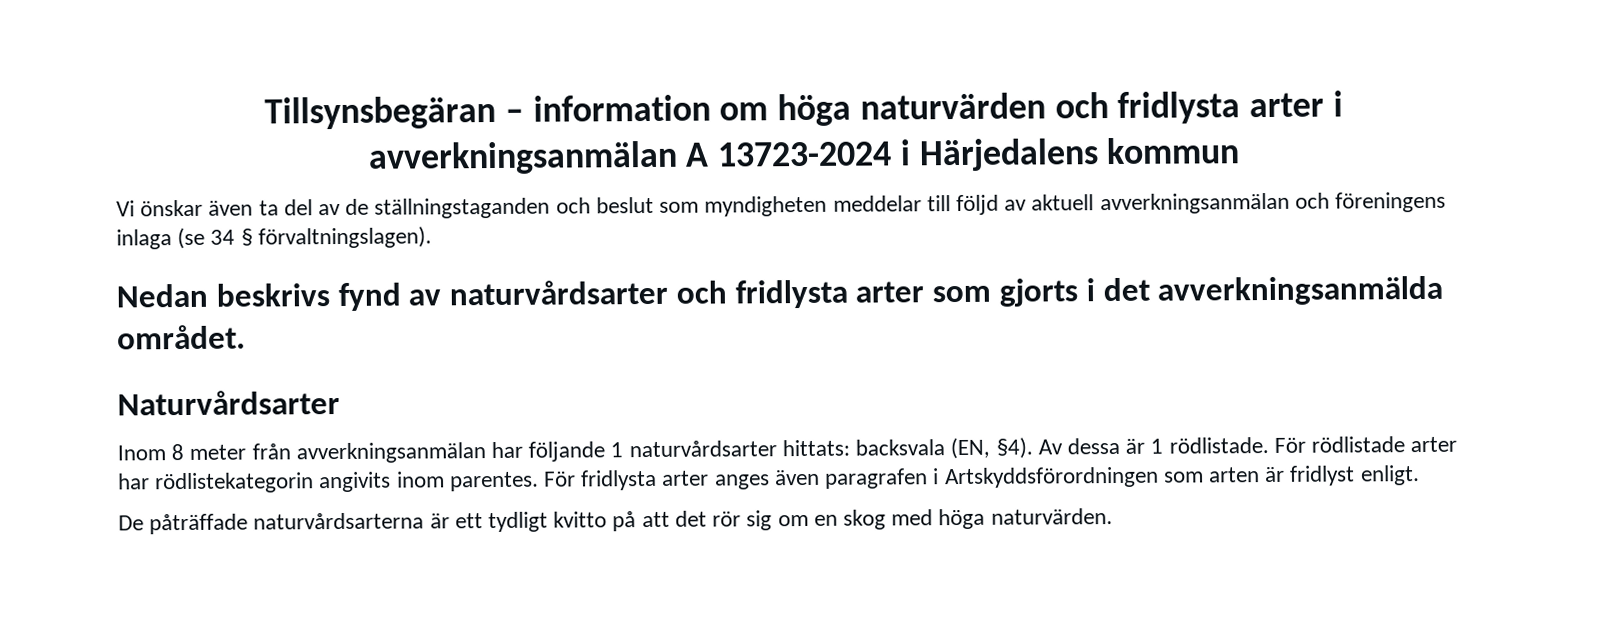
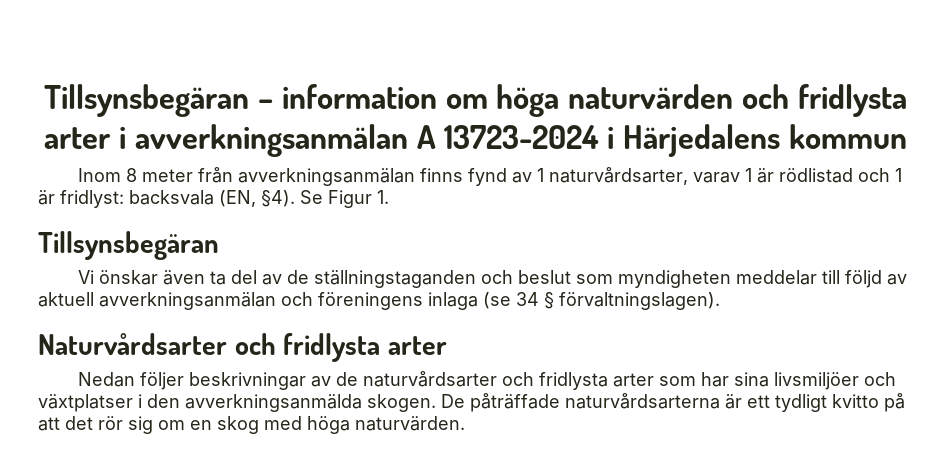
(1241, 151) none -> [77,167,902,186] [38,190,389,208] [38,231,219,260] // Inom 8 meter från avverkningsanmälan finns fynd av 1 naturvårdsarter, varav 1 är rödlistad och 1 är fridlyst: backsvala (EN, §4). Se Figur 1. // Tillsynsbegäran
[116,282,442,312] Nedan beskrivs fynd av -> [38,333,447,362] [77,372,358,390] Naturvårdsarter och fridlysta arter // Nedan följer beskrivningar av de
[998,275,1444,307] [117,324,246,350] [117,390,340,416] [117,436,1458,464] [118,465,1420,494] gjorts i det avverkningsanmälda området. // Naturvårdsarter // Inom 8 meter från avverkningsanmälan har följande 1 naturvårdsarter hittats: backsvala (EN, §4). Av dessa är 1 rödlistade. För rödlistade arter har rödlistekategorin angivits inom parentes. För fridlysta arter anges även paragrafen i Artskyddsförordningen som arten är fridlyst enligt. // -> [700,372,896,390] [38,394,436,412] har sina livsmiljöer och växtplatser i den avverkningsanmälda skogen.

